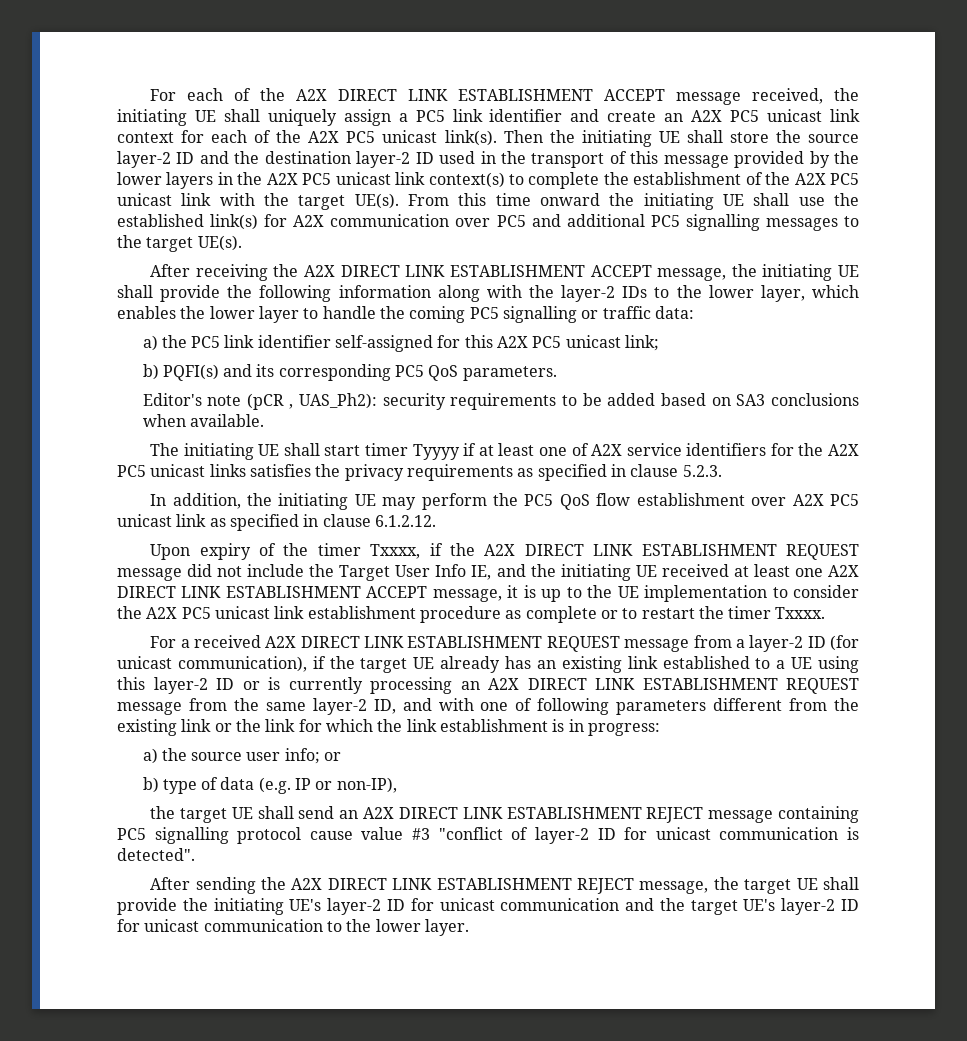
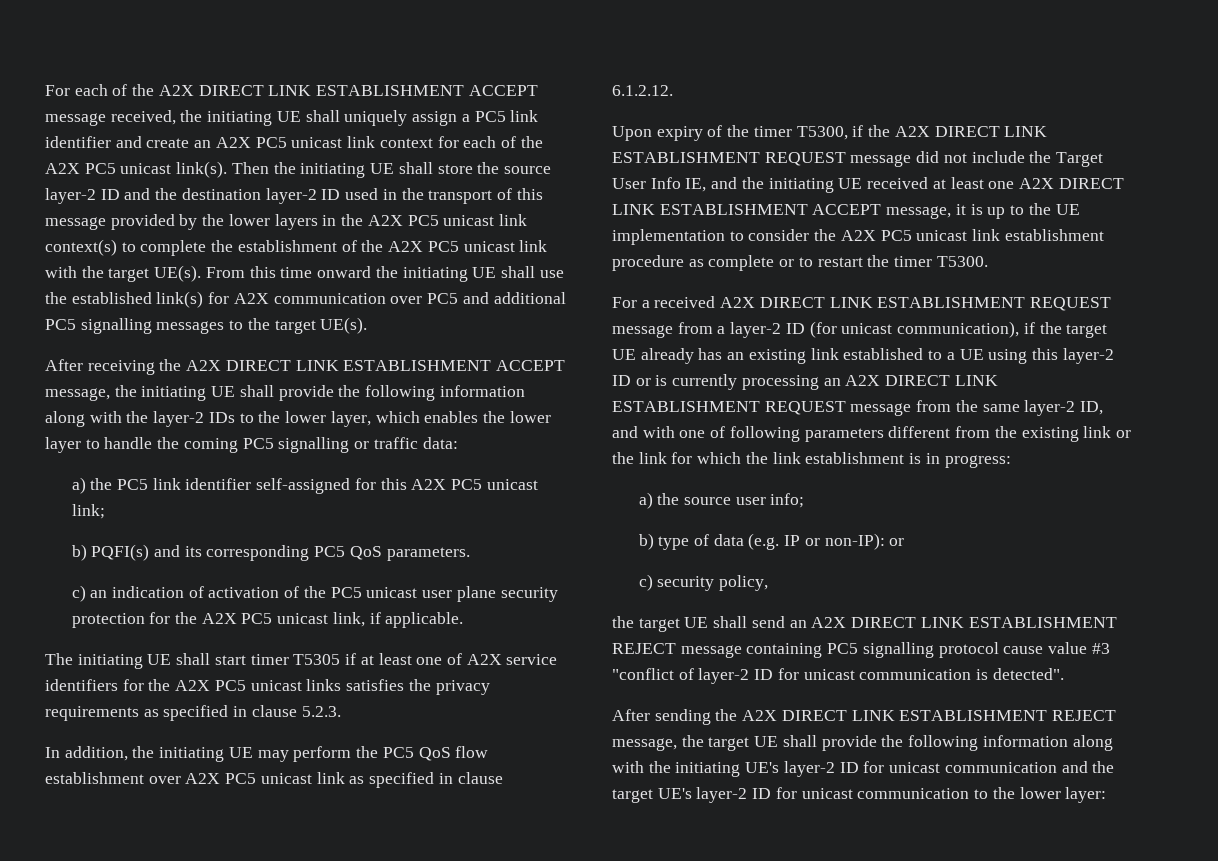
[142,393,859,410] [142,414,264,427] Editor's note (pCR , UAS_Ph2): security requirements to be added based on SA3 conclusions when available. -> [71,585,558,602] [71,612,464,628] c) an indication of activation of the PC5 unicast user plane security protection for the A2X PC5 unicast link, if applicable.
[412,444,460,460] Tyyyy -> [293,654,341,665] T5305
[370,544,421,559] Txxxx, -> [796,126,848,140] T5300,
[775,607,826,619] Txxxx. -> [936,256,988,267] T5300.
[324,752,342,761] or -> (805, 500) none
[336,777,397,793] non-IP), -> [824,533,905,550] [638,574,769,591] non-IP): or // c) security policy,
(208, 904) none -> [908,735,1113,751] [612,761,671,773] following information along with the
[424,919,469,936] layer. -> [1065,787,1107,803] layer:

